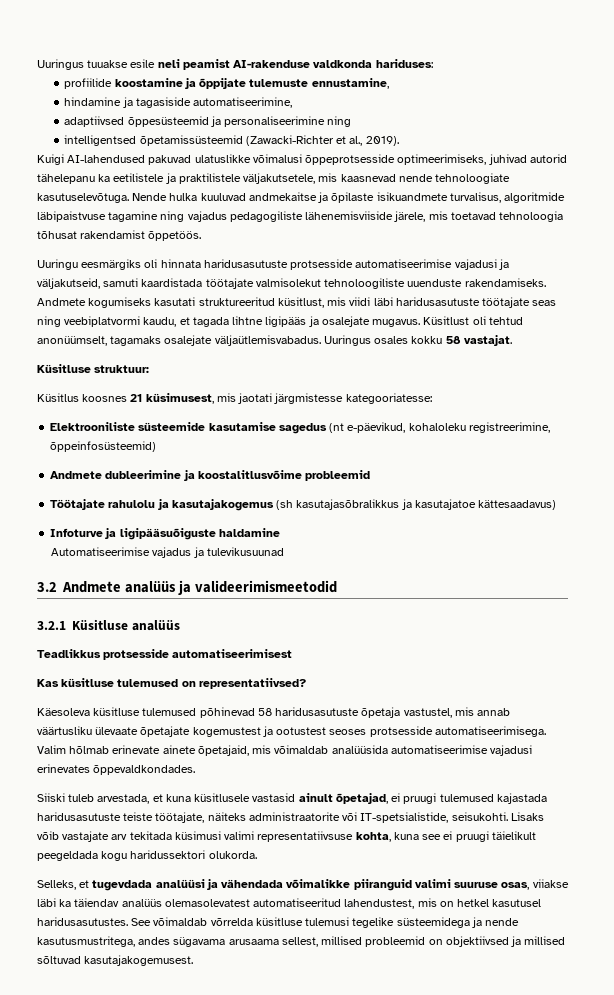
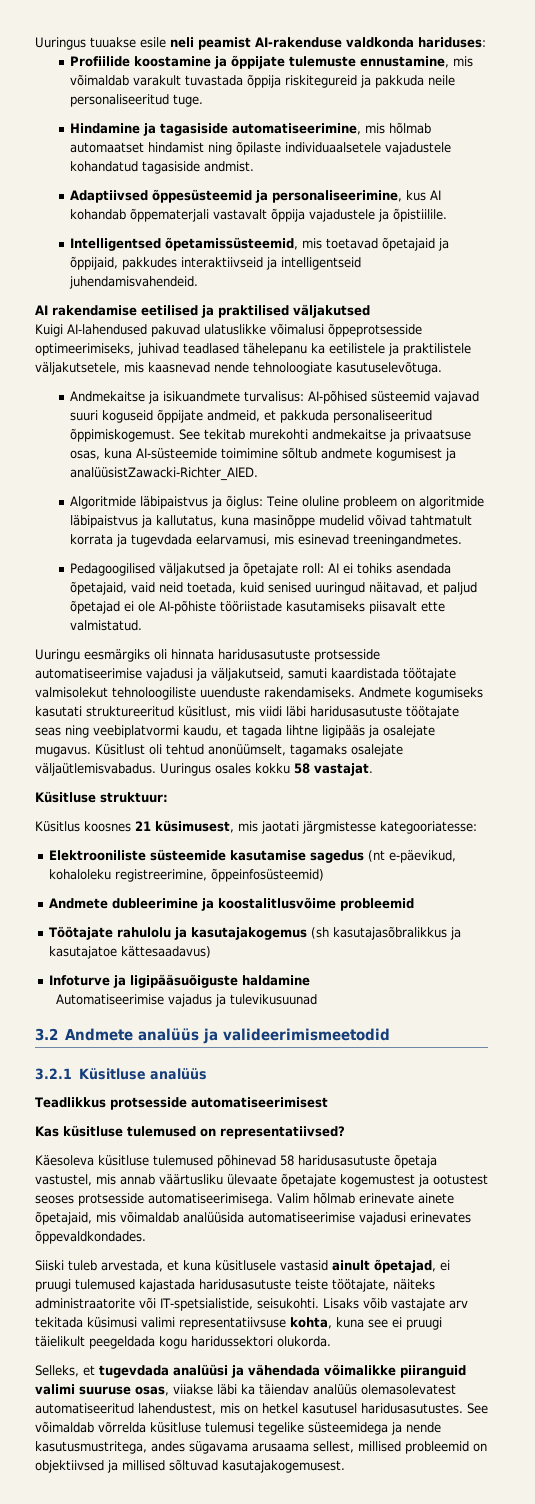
[64,78,113,89] profiilide -> [70,56,131,67] Profiilide
[64,97,293,108] [64,116,352,127] [64,135,399,146] // hindamine ja tagasiside automatiseerimine, // adaptiivsed õppesüsteemid ja personaliseerimine ning // intelligentsed õpetamissüsteemid (Zawacki-Richter et al., 2019). -> [453,56,474,67] [70,74,456,88] [70,94,204,107] [70,122,432,136] [70,141,452,155] [70,161,255,174] [70,189,442,203] [70,208,448,222] [70,237,450,251] [70,256,362,270] [69,276,199,289] [35,304,370,318] mis võimaldab varakult tuvastada õppija riskitegureid ja pakkuda neile personaliseeritud tuge. // Hindamine ja tagasiside automatiseerimine, mis hõlmab automaatset hindamist ning õpilaste individuaalsetele vajadustele kohandatud tagasiside andmist. // Adaptiivsed õppesüsteemid ja personaliseerimine, kus AI kohandab õppematerjali vastavalt õppija vajadustele ja õpistiilile. // Intelligentsed õpetamissüsteemid, mis toetavad õpetajaid ja õppijaid, pakkudes interaktiivseid ja intelligentseid juhendamisvahendeid. // AI rakendamise eetilised ja praktilised väljakutsed
[529,154,567,163] autorid -> [183,343,239,354] teadlased
[132,192,566,203] [37,211,564,222] [37,230,202,241] Nende hulka kuuluvad andmekaitse ja õpilaste isikuandmete turvalisus, algoritmide läbipaistvuse tagamine ning vajadus pedagogiliste lähenemisviiside järele, mis toetavad tehnoloogia tõhusat rakendamist õppetöös. -> [70,390,480,404] [70,409,433,423] [70,428,472,442] [70,447,457,461] [70,467,259,481] [70,495,485,509] [70,514,473,528] [70,534,463,547] [70,562,452,576] [70,581,478,595] [70,600,446,614] [70,620,143,631] // Andmekaitse ja isikuandmete turvalisus: AI-põhised süsteemid vajavad suuri koguseid õppijate andmeid, et pakkuda personaliseeritud õppimiskogemust. See tekitab murekohti andmekaitse ja privaatsuse osas, kuna AI-süsteemide toimimine sõltub andmete kogumisest ja analüüsistZawacki-Richter_AIED. // Algoritmide läbipaistvus ja õiglus: Teine oluline probleem on algoritmide läbipaistvus ja kallutatus, kuna masinõppe mudelid võivad tahtmatult korrata ja tugevdada eelarvamusi, mis esinevad treeningandmetes. // Pedagoogilised väljakutsed ja õpetajate roll: AI ei tohiks asendada õpetajaid, vaid neid toetada, kuid senised uuringud näitavad, et paljud õpetajad ei ole AI-põhiste tööriistade kasutamiseks piisavalt ette valmistatud.

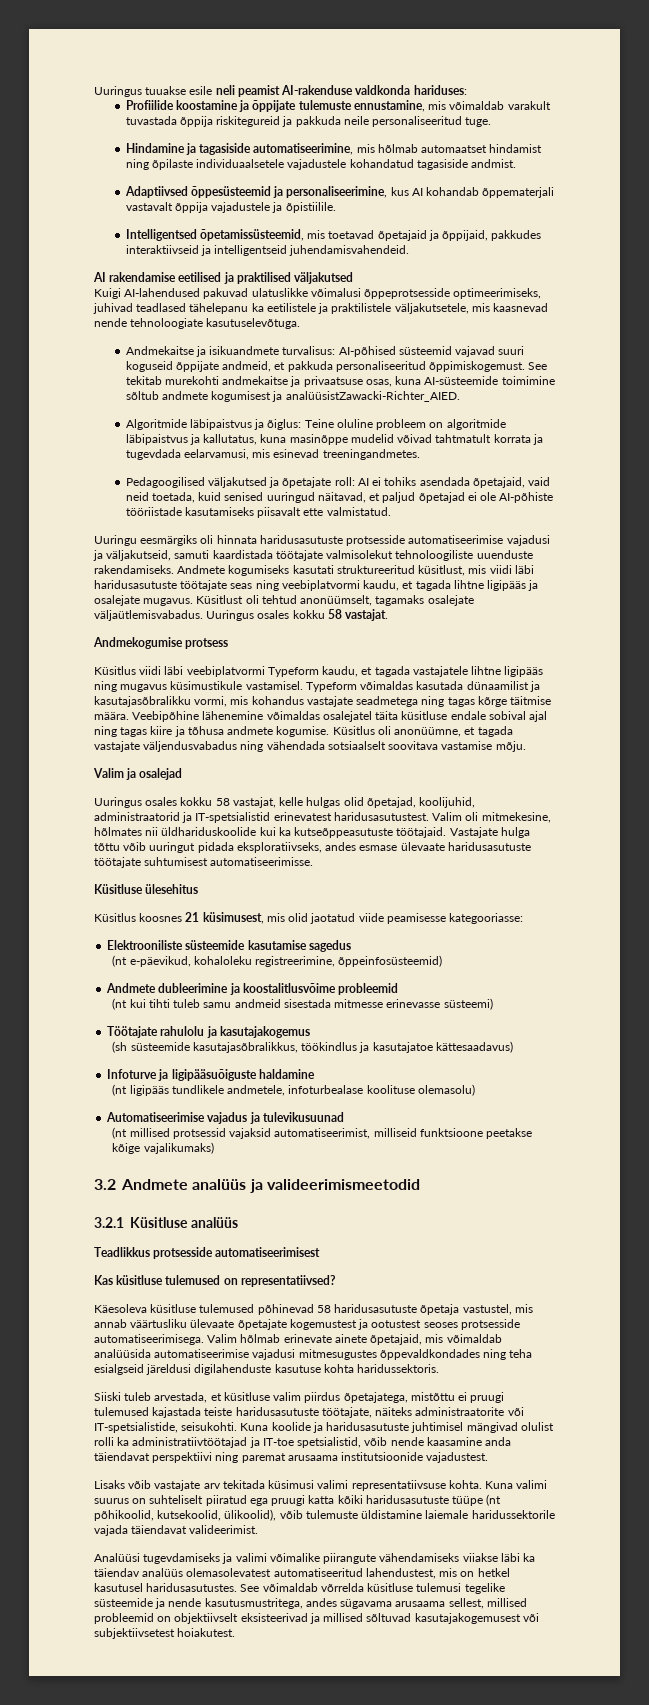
[35,791,168,803] // Küsitluse struktuur: -> [93,637,229,649] [94,666,544,677] [94,681,540,692] [94,696,552,707] [94,711,548,722] [94,726,513,737] [94,741,526,752] [93,768,183,780] [94,797,476,808] [94,812,551,823] [94,827,530,838] [94,842,531,853] [94,857,314,868] [94,884,199,894] // Andmekogumise protsess // Küsitlus viidi läbi veebiplatvormi Typeform kaudu, et tagada vastajatele lihtne ligipääs ning mugavus küsimustikule vastamisel. Typeform võimaldas kasutada dünaamilist ja kasutajasõbralikku vormi, mis kohandus vastajate seadmetega ning tagas kõrge täitmise määra. Veebipõhine lähenemine võimaldas osalejatel täita küsitluse endale sobival ajal ning tagas kiire ja tõhusa andmete kogumise. Küsitlus oli anonüümne, et tagada vastajate väljendusvabadus ning vähendada sotsiaalselt soovitava vastamise mõju. // Valim ja osalejad // Uuringus osales kokku 58 vastajat, kelle hulgas olid õpetajad, koolijuhid, administraatorid ja IT-spetsialistid erinevatest haridusasutustest. Valim oli mitmekesine, hõlmates nii üldhariduskoolide kui ka kutseõppeasutuste töötajaid. Vastajate hulga tõttu võib uuringut pidada eksploratiivseks, andes esmase ülevaate haridusasutuste töötajate suhtumisest automatiseerimisse. // Küsitluse ülesehitus
[261,821,477,834] jaotati järgmistesse kategooriatesse: -> [288,913,524,924] olid jaotatud viide peamisesse kategooriasse:
(365, 856) none -> (351, 946) //
(415, 904) none -> [112,998,493,1010] // (nt kui tihti tuleb samu andmeid sisestada mitmesse erinevasse süsteemi)
[311,926,448,940] (sh kasutajasõbralikkus -> [112,1041,358,1053] // (sh süsteemide kasutajasõbralikkus, töökindlus
[56,994,318,1007] Automatiseerimise vajadus ja tulevikusuunad -> [112,1084,475,1096] [106,1112,344,1124] [112,1127,533,1139] [112,1142,214,1154] (nt ligipääs tundlikele andmetele, infoturbealase koolituse olemasolu) // Automatiseerimise vajadus ja tulevikusuunad // (nt millised protsessid vajaksid automatiseerimist, milliseid funktsioone peetakse kõige vajalikumaks)
[410,1212,471,1223] [35,1230,146,1244] erinevates õppevaldkondades. -> [298,1349,533,1360] [94,1364,440,1375] mitmesugustes õppevaldkondades ning teha esialgseid järeldusi digilahenduste kasutuse kohta haridussektoris.
[183,1259,436,1273] kuna küsitlusele vastasid ainult õpetajad, -> [223,1392,455,1403] küsitluse valim piirdus õpetajatega, mistõttu
[199,1279,328,1290] haridusasutuste teiste -> [204,1407,319,1416] teiste haridusasutuste
(319, 1303) none -> [240,1422,554,1433] [94,1437,512,1448] [94,1452,489,1463] Kuna koolide ja haridusasutuste juhtimisel mängivad olulist rolli ka administratiivtöötajad ja IT-toe spetsialistid, võib nende kaasamine anda täiendavat perspektiivi ning paremat arusaama institutsioonide vajadustest. //
[290,1317,442,1330] [35,1336,331,1349] [35,1364,466,1378] [35,1384,169,1396] kohta, kuna see ei pruugi täielikult peegeldada kogu haridussektori olukorda. // Selleks, et tugevdada analüüsi ja vähendada võimalikke piiranguid valimi suuruse osas, -> [448,1480,548,1489] [94,1494,502,1506] [94,1509,555,1521] [94,1525,259,1536] [94,1553,460,1564] kohta. Kuna valimi suurus on suhteliselt piiratud ega pruugi katta kõiki haridusasutuste tüüpe (nt põhikoolid, kutsekoolid, ülikoolid), võib tulemuste üldistamine laiemale haridussektorile vajada täiendavat valideerimist. // Analüüsi tugevdamiseks ja valimi võimalike piirangute vähendamiseks
[308,1422,388,1435] süsteemidega -> [94,1598,153,1607] süsteemide
[35,1460,104,1473] objektiivsed -> [174,1613,308,1624] objektiivselt eksisteerivad
[222,1460,345,1473] kasutajakogemusest. -> [414,1613,539,1624] [94,1628,236,1639] kasutajakogemusest või subjektiivsetest hoiakutest.

